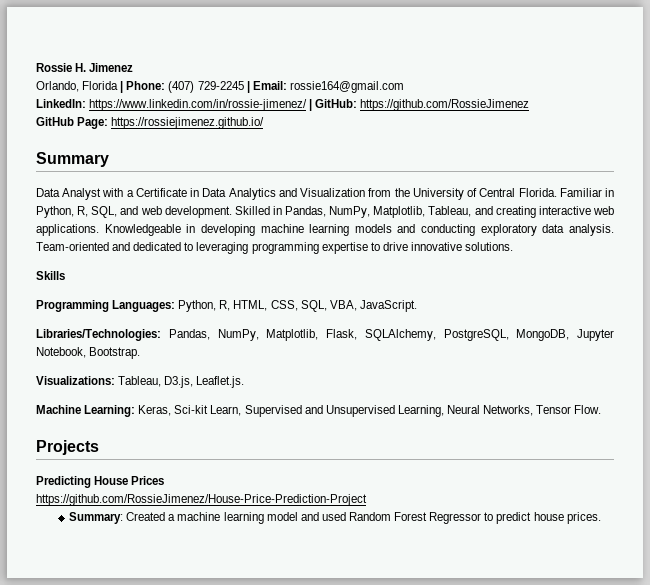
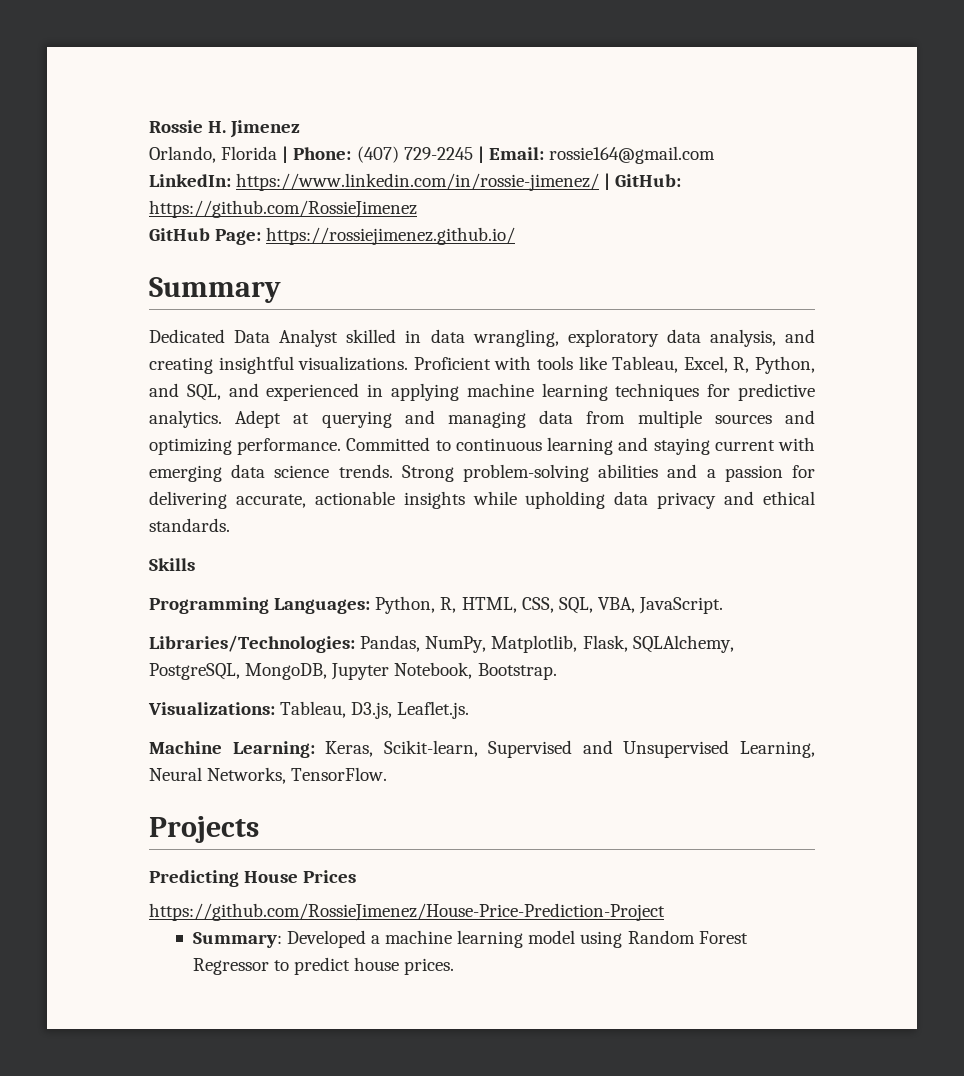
(109, 159) none -> [149,329,225,343] Dedicated
[102,188,614,200] [36,206,614,218] [36,224,614,236] [36,242,514,254] with a Certificate in Data Analytics and Visualization from the University of Central Florida. Familiar in Python, R, SQL, and web development. Skilled in Pandas, NumPy, Matplotlib, Tableau, and creating interactive web applications. Knowledgeable in developing machine learning models and conducting exploratory data analysis. Team-oriented and dedicated to leveraging programming expertise to drive innovative solutions. -> [346,329,816,347] [149,356,816,374] [149,383,815,401] [149,410,816,428] [149,437,815,455] [149,464,816,482] [149,491,816,509] [149,518,230,532] skilled in data wrangling, exploratory data analysis, and creating insightful visualizations. Proficient with tools like Tableau, Excel, R, Python, and SQL, and experienced in applying machine learning techniques for predictive analytics. Adept at querying and managing data from multiple sources and optimizing performance. Committed to continuous learning and staying current with emerging data science trends. Strong problem-solving abilities and a passion for delivering accurate, actionable insights while upholding data privacy and ethical standards.
[174,405,242,416] Sci-kit Learn, -> [383,740,478,757] Scikit-learn,
[536,405,602,414] Tensor Flow. -> [291,767,388,781] TensorFlow.
[126,512,166,521] Created -> [286,930,366,948] Developed
[300,512,346,521] and used -> [580,931,623,948] using

